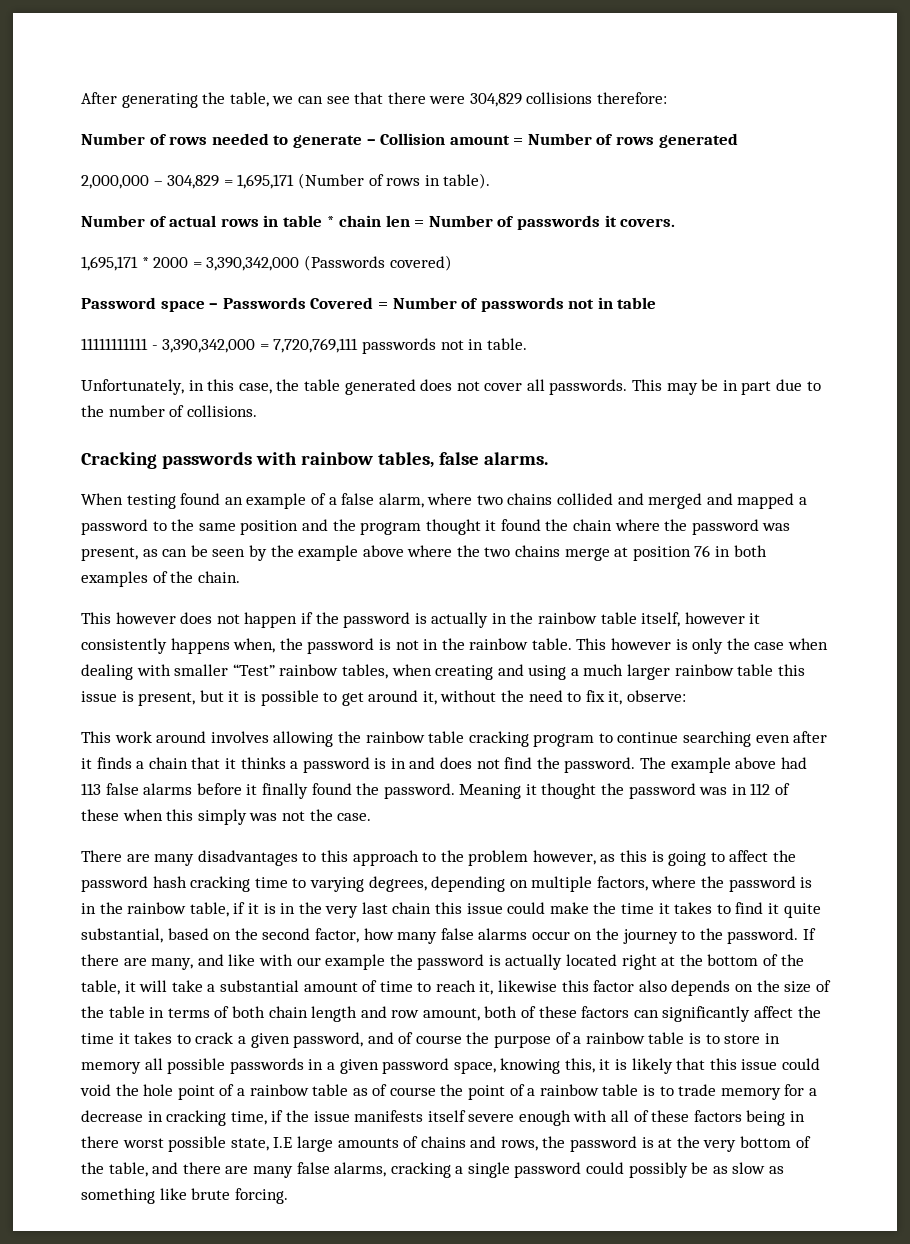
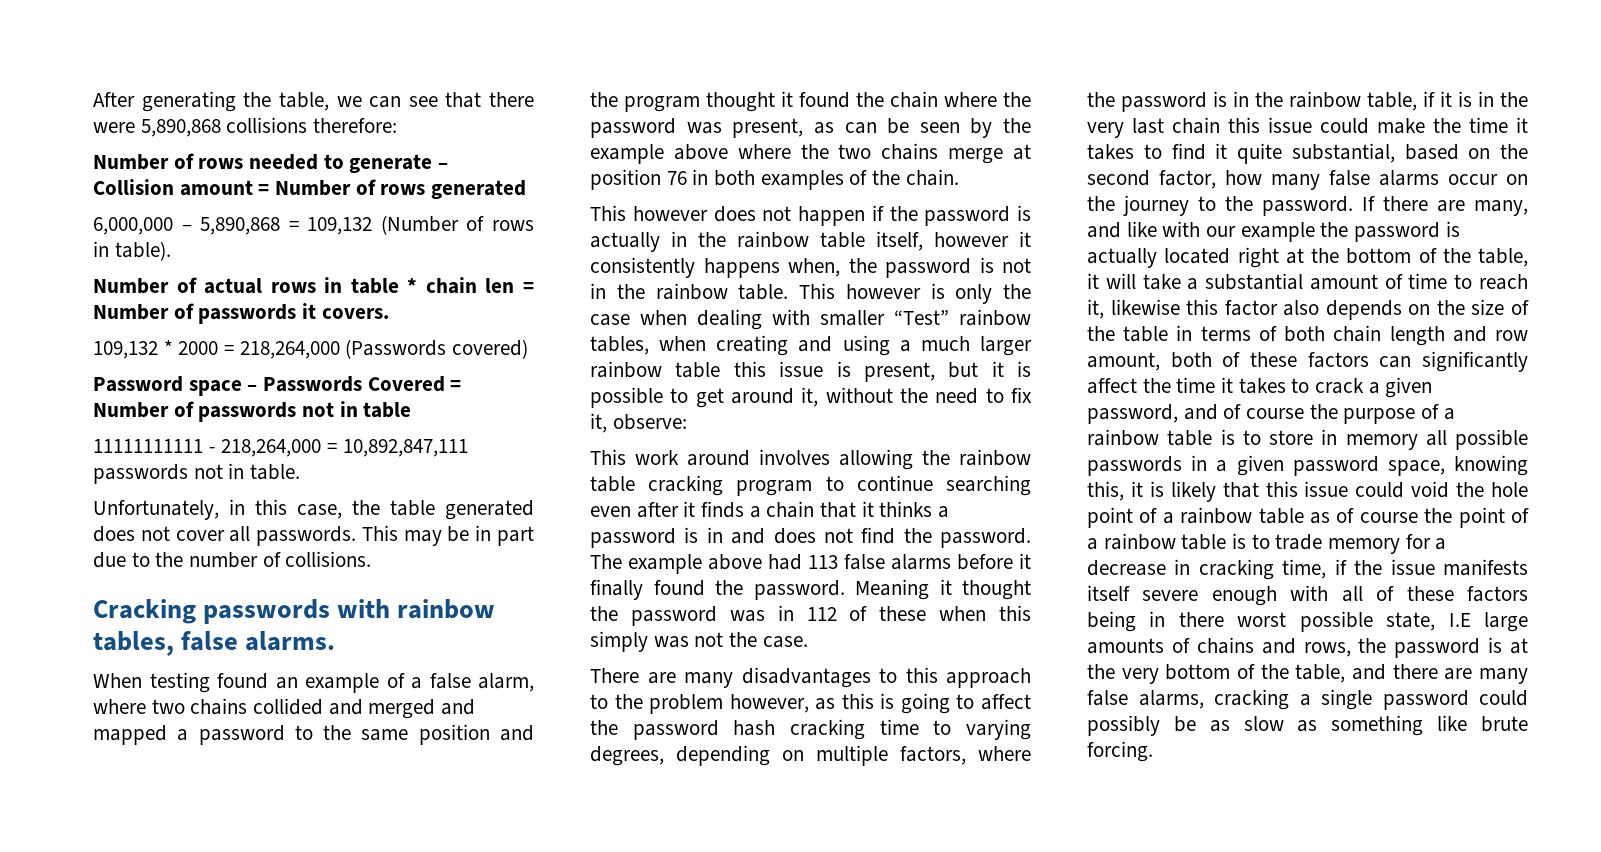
[469,93,522,107] 304,829 -> [140,119,221,137] 5,890,868
[81,174,295,189] 2,000,000 – 304,829 = 1,695,171 -> [93,217,373,235] 6,000,000 – 5,890,868 = 109,132
[81,256,138,271] 1,695,171 -> [93,341,158,359] 109,132
[206,257,300,271] 3,390,342,000 -> [239,341,340,359] 218,264,000
[162,338,359,353] 3,390,342,000 = 7,720,769,111 -> [221,439,468,457] 218,264,000 = 10,892,847,111

